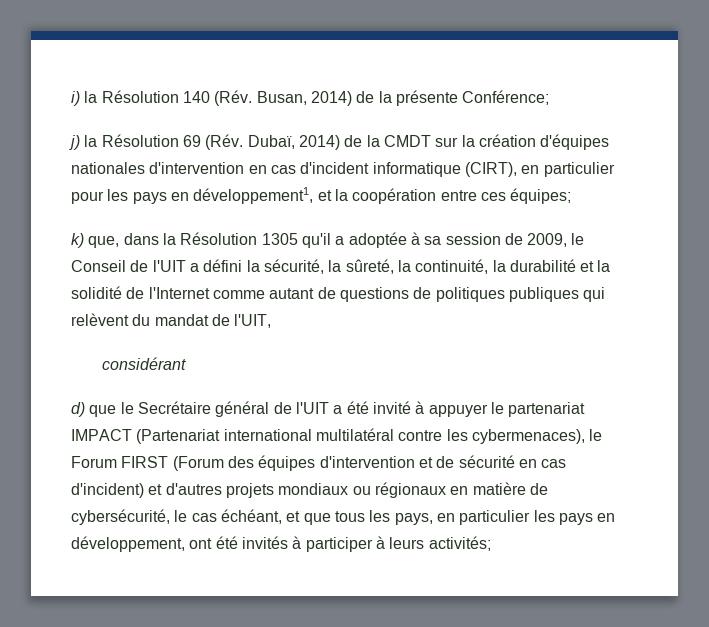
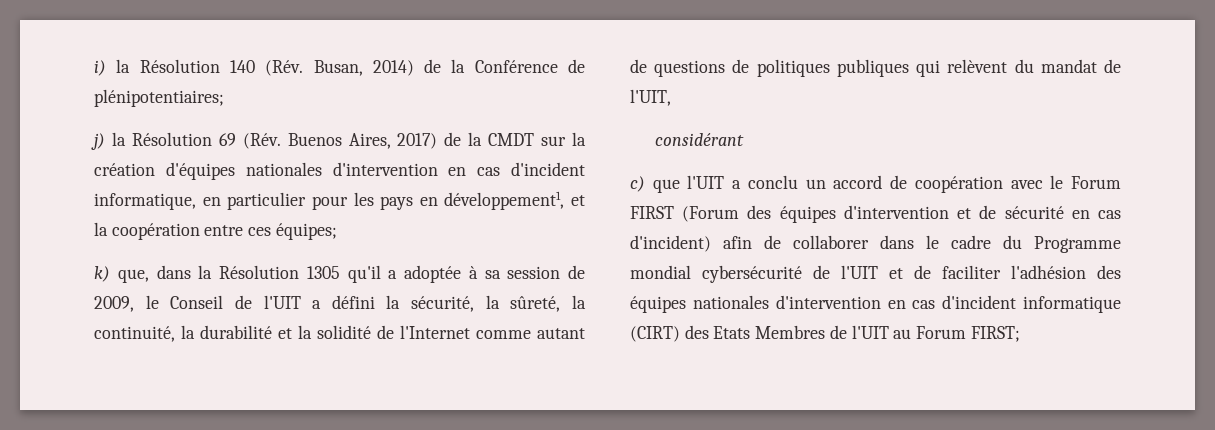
[395,90,550,106] présente Conférence; -> [474,59,585,73] [94,89,224,107] Conférence de plénipotentiaires;
[247,135,340,150] Dubaï, 2014) -> [287,133,438,149] Buenos Aires, 2017)
[372,162,517,177] informatique (CIRT), -> [94,193,196,210] informatique,
[71,401,586,417] [71,428,585,444] d) que le Secrétaire général de l'UIT a été invité à appuyer le partenariat IMPACT (Partenariat international multilatéral contre les cybermenaces), -> [630,175,1043,193] c) que l'UIT a conclu un accord de coopération avec
[148,482,548,498] [71,509,616,525] [71,536,491,552] et d'autres projets mondiaux ou régionaux en matière de cybersécurité, le cas échéant, et que tous les pays, en particulier les pays en développement, ont été invités à participer à leurs activités; -> [723,235,1121,253] [630,265,1121,283] [630,295,1121,313] [630,325,1020,342] afin de collaborer dans le cadre du Programme mondial cybersécurité de l'UIT et de faciliter l'adhésion des équipes nationales d'intervention en cas d'incident informatique (CIRT) des Etats Membres de l'UIT au Forum FIRST;

